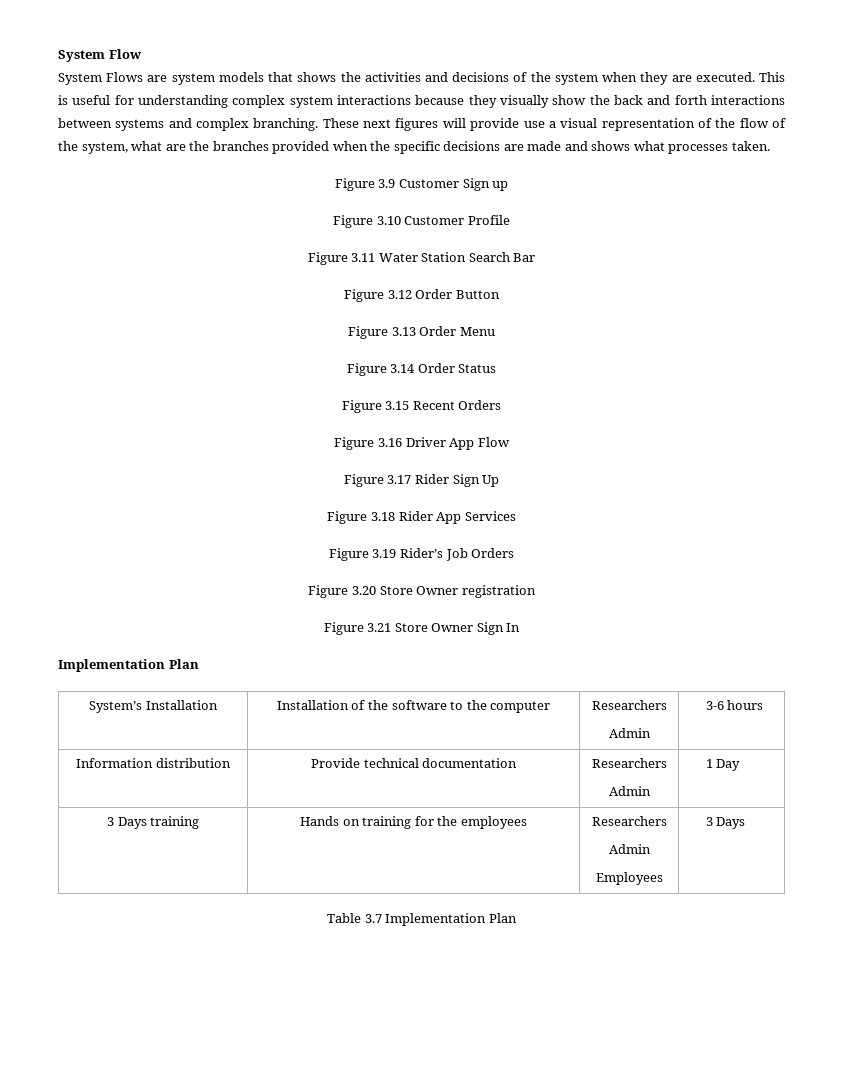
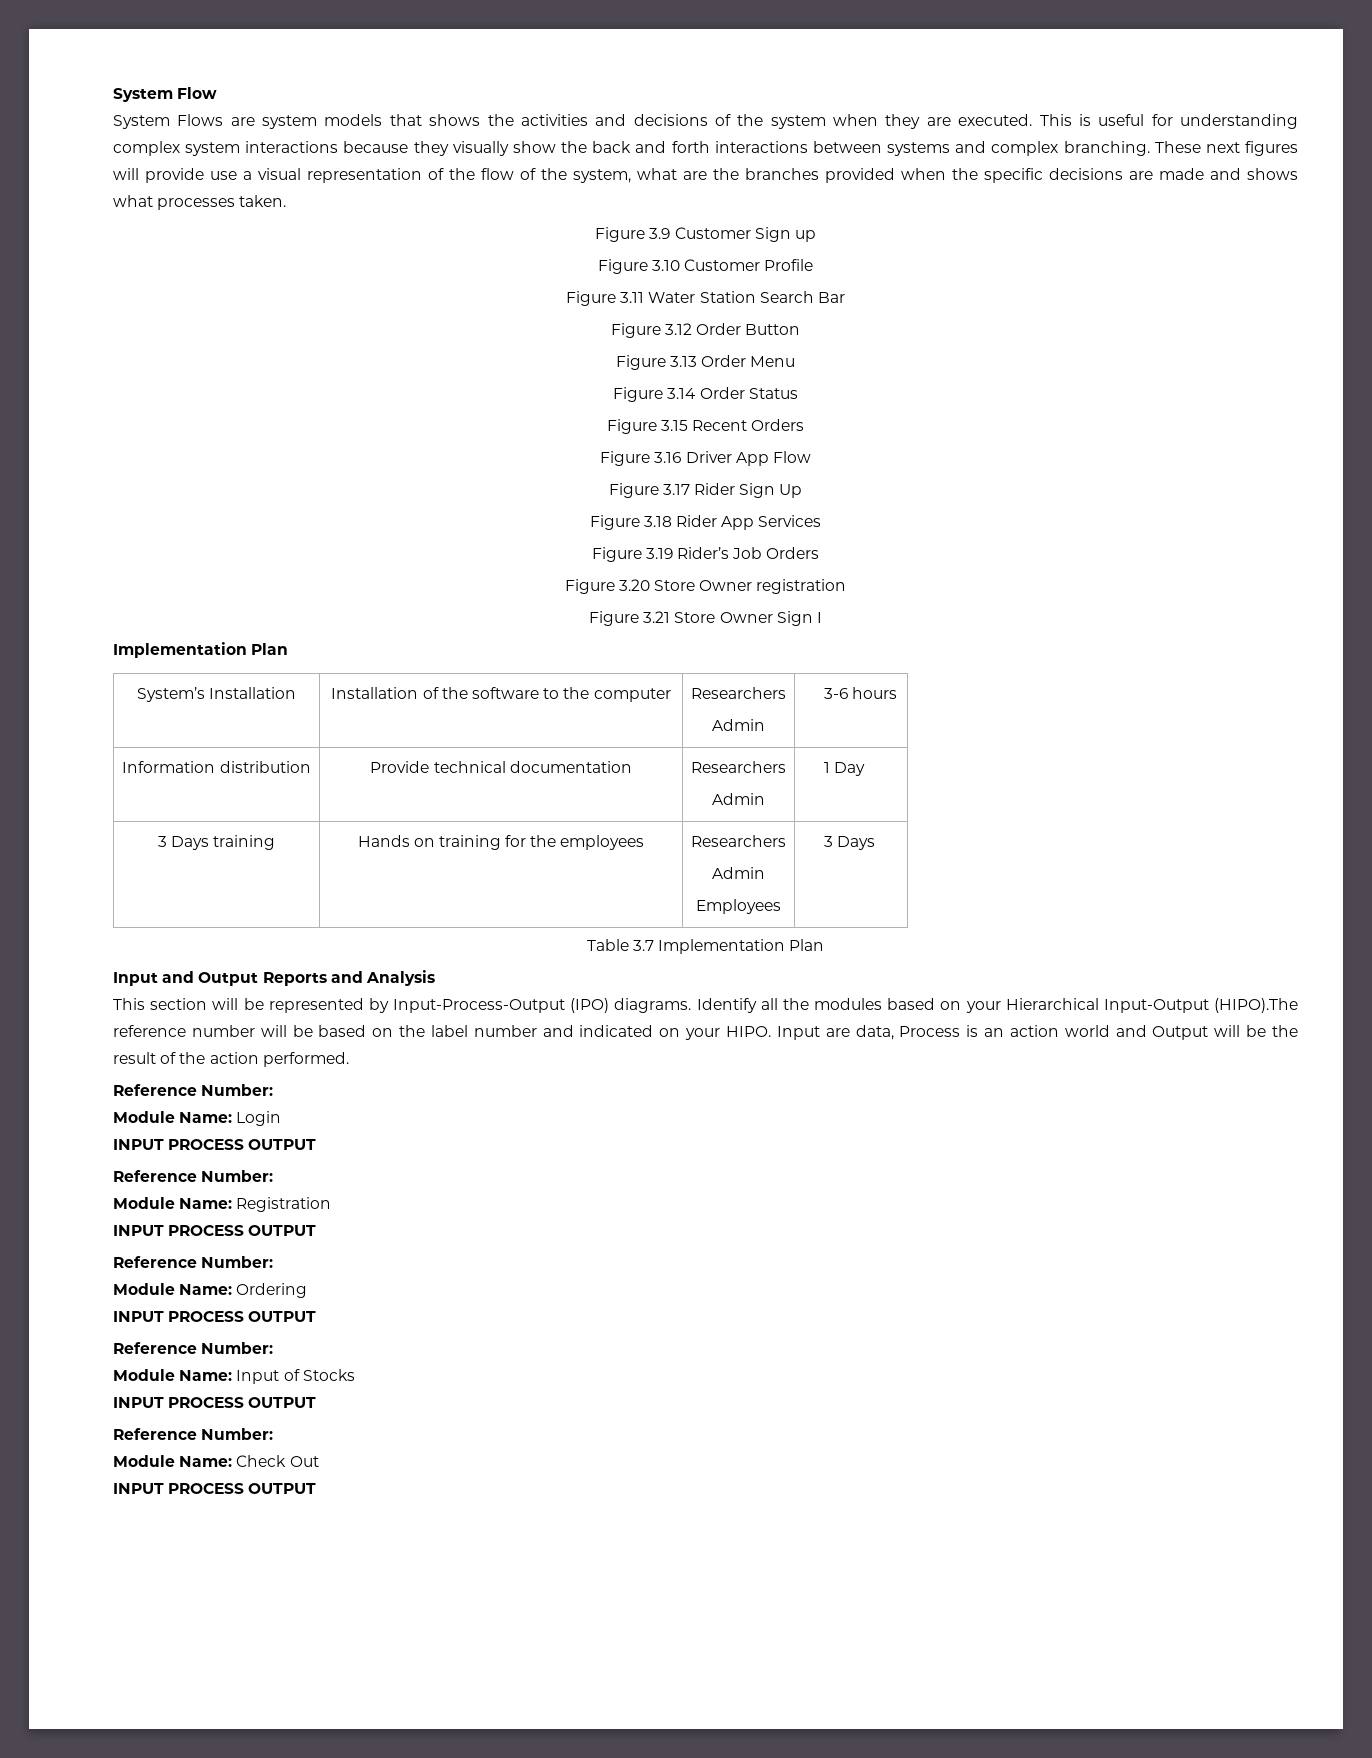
[506,623,521,632] In -> [816,612,822,623] I
(517, 918) none -> [113,970,435,986] [113,998,1298,1013] [113,1025,1298,1040] [113,1052,349,1067] [113,1084,274,1096] [113,1111,282,1126] [113,1139,317,1150] [113,1170,274,1182] [113,1197,332,1212] [113,1225,317,1236] [113,1256,274,1268] [113,1283,308,1298] [113,1311,317,1322] [113,1342,274,1354] [113,1369,355,1384] [113,1397,317,1408] [113,1428,274,1440] [113,1455,319,1467] [113,1483,317,1494] // Input and Output Reports and Analysis // This section will be represented by Input-Process-Output (IPO) diagrams. Identify all the modules based on your Hierarchical Input-Output (HIPO).The reference number will be based on the label number and indicated on your HIPO. Input are data, Process is an action world and Output will be the result of the action performed. // Reference Number: // Module Name: Login // INPUT PROCESS OUTPUT // Reference Number: // Module Name: Registration // INPUT PROCESS OUTPUT // Reference Number: // Module Name: Ordering // INPUT PROCESS OUTPUT // Reference Number: // Module Name: Input of Stocks // INPUT PROCESS OUTPUT // Reference Number: // Module Name: Check Out // INPUT PROCESS OUTPUT

